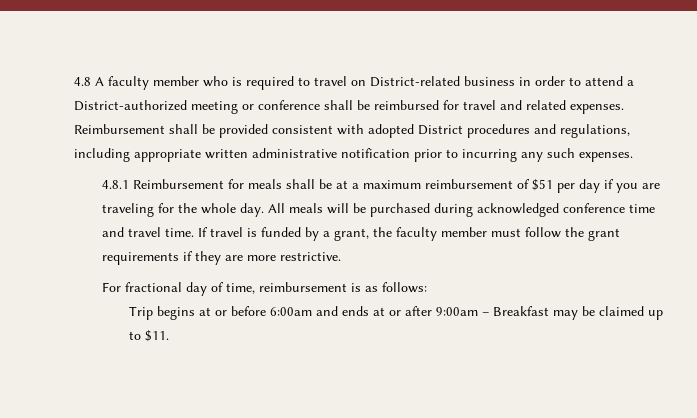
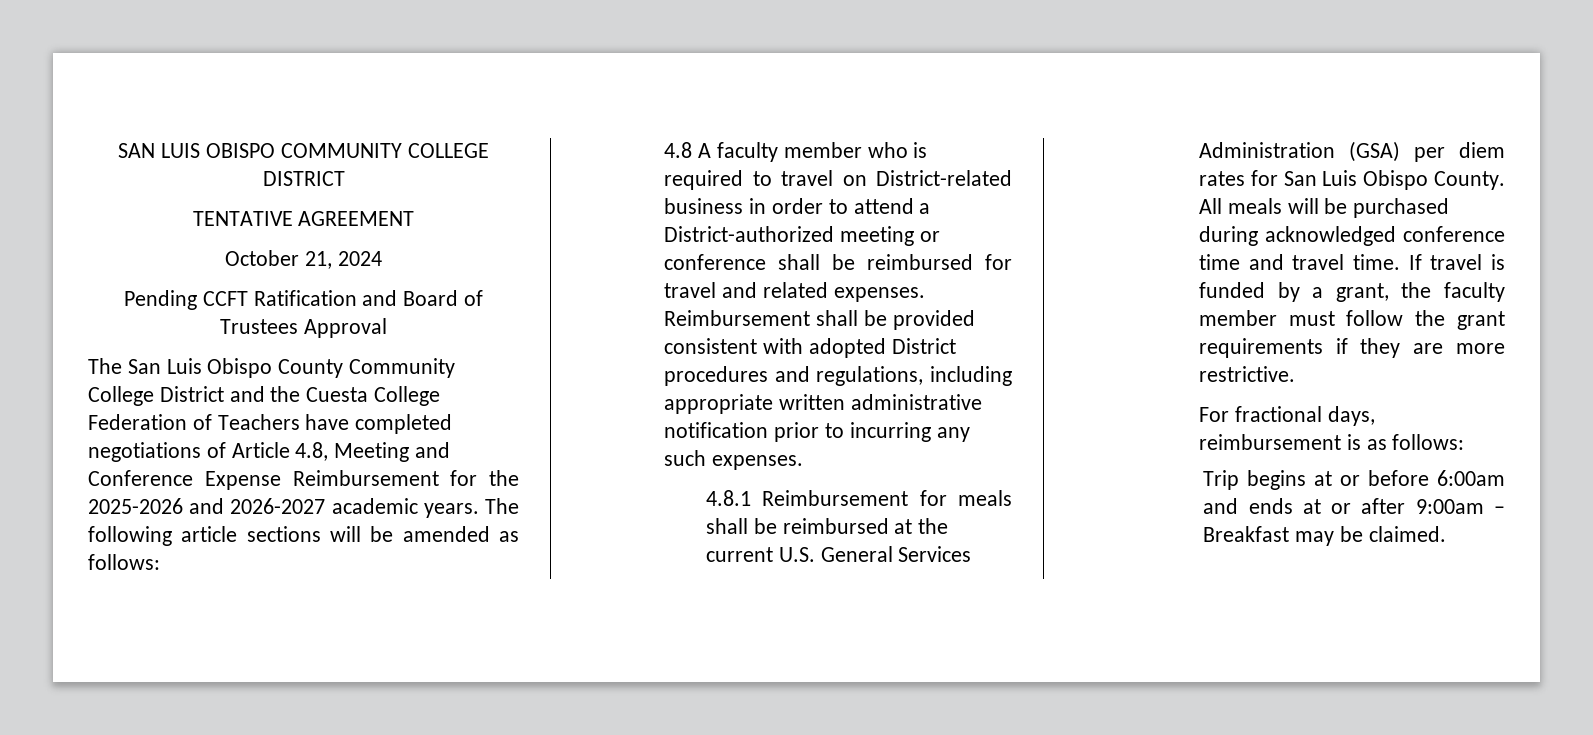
(74, 81) none -> [118,143,489,158] [262,171,345,186] [192,211,415,226] [225,250,382,269] [123,290,484,310] [220,318,387,338] [88,358,456,378] [88,386,441,406] [88,414,453,434] [88,442,451,462] [88,470,519,490] [88,498,519,518] [88,526,519,546] [88,554,160,570] SAN LUIS OBISPO COMMUNITY COLLEGE DISTRICT // TENTATIVE AGREEMENT // October 21, 2024 // Pending CCFT Ratification and Board of Trustees Approval // The San Luis Obispo County Community College District and the Cuesta College Federation of Teachers have completed negotiations of Article 4.8, Meeting and Conference Expense Reimbursement for the 2025-2026 and 2026-2027 academic years. The following article sections will be amended as follows: //
[335,179,660,193] [101,203,264,217] at a maximum reimbursement of $51 per day if you are traveling for the whole day. -> [782,518,949,534] [705,546,972,562] [1198,141,1505,162] [1198,170,1505,190] reimbursed at the current U.S. General Services Administration (GSA) per diem rates for San Luis Obispo County.
[185,282,255,296] day of time, -> [1327,406,1375,426] days,
[599,306,664,320] [129,330,170,342] claimed up to $11. -> [1368,526,1446,542] claimed.

